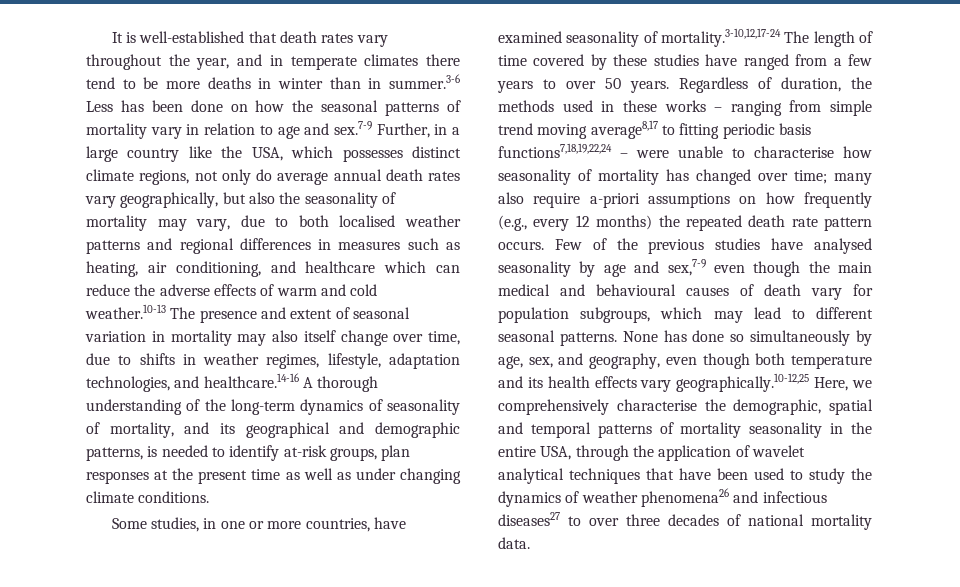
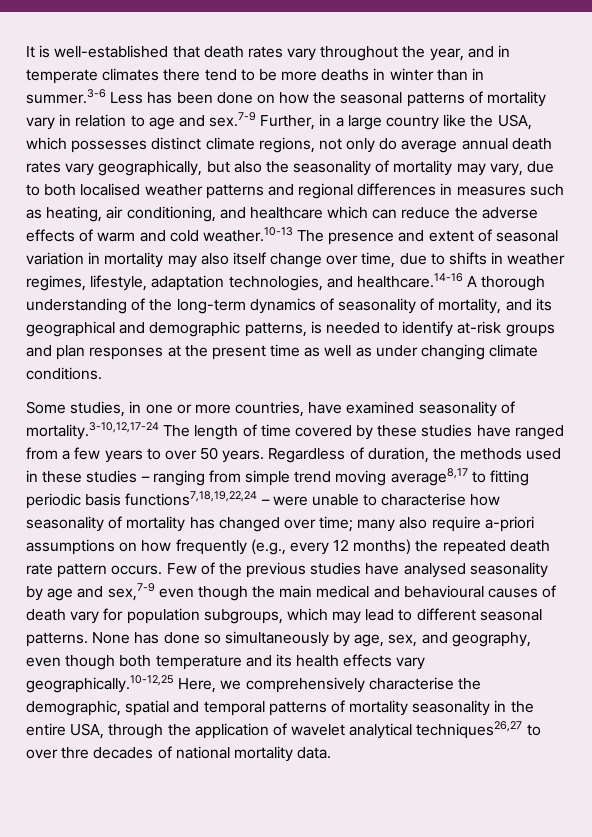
[329,448,377,461] groups, -> [505,324,555,337] [26,345,52,357] groups and
[664,100,706,112] works -> [86,470,138,483] studies
[569,468,872,484] [498,488,827,507] [498,512,660,526] techniques that have been used to study the dynamics of weather phenomena26 and infectious diseases27 to over three -> [416,721,541,739] [26,747,90,759] techniques26,27 to over thre

